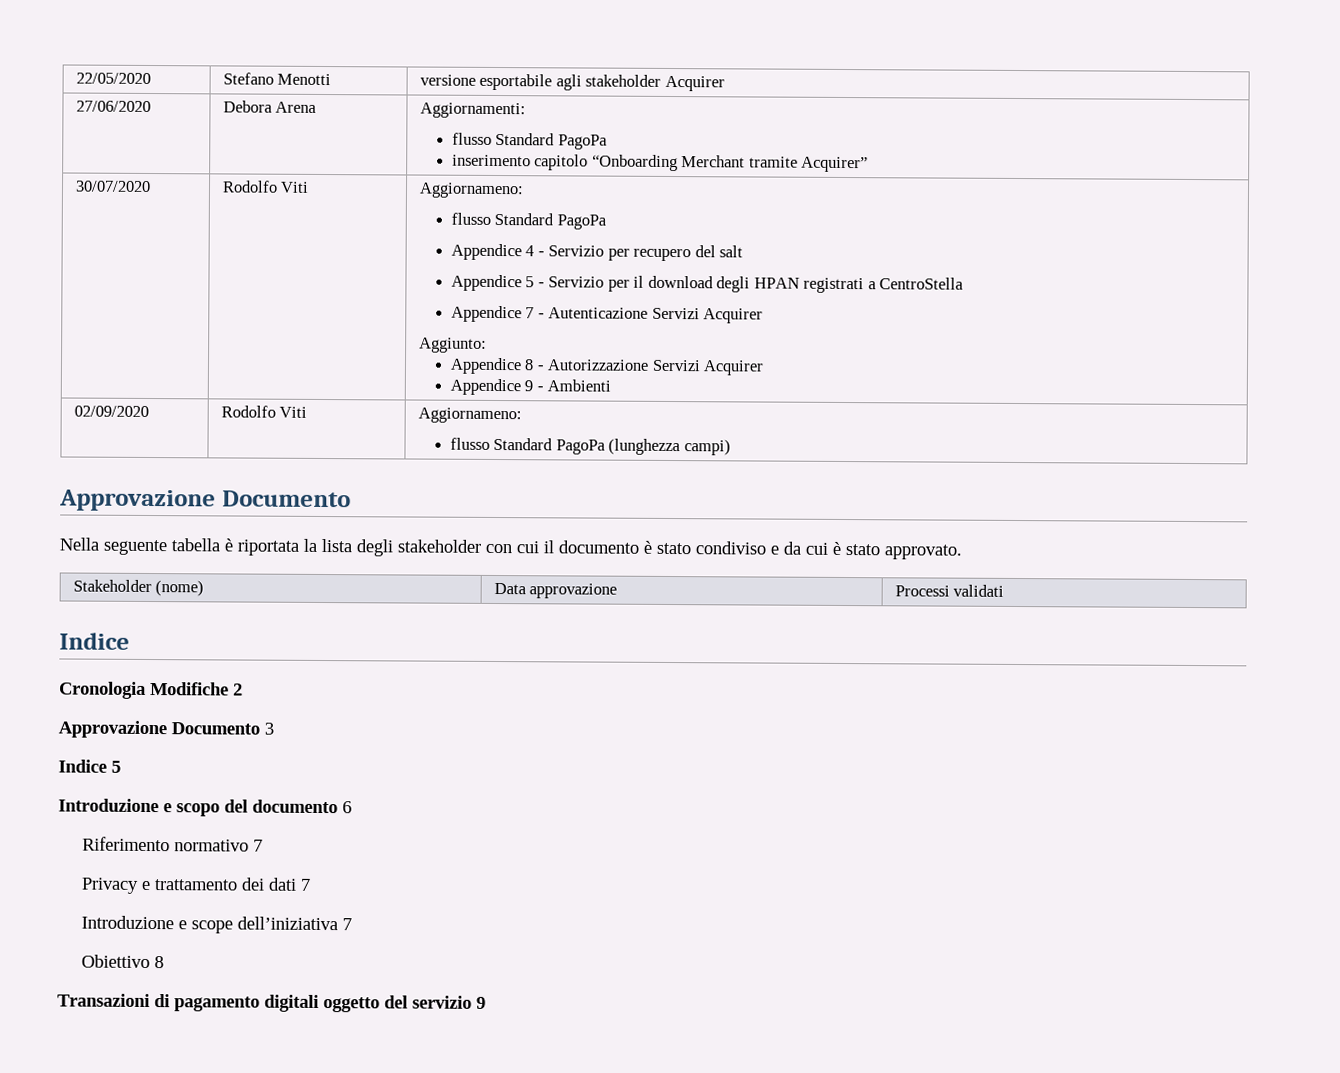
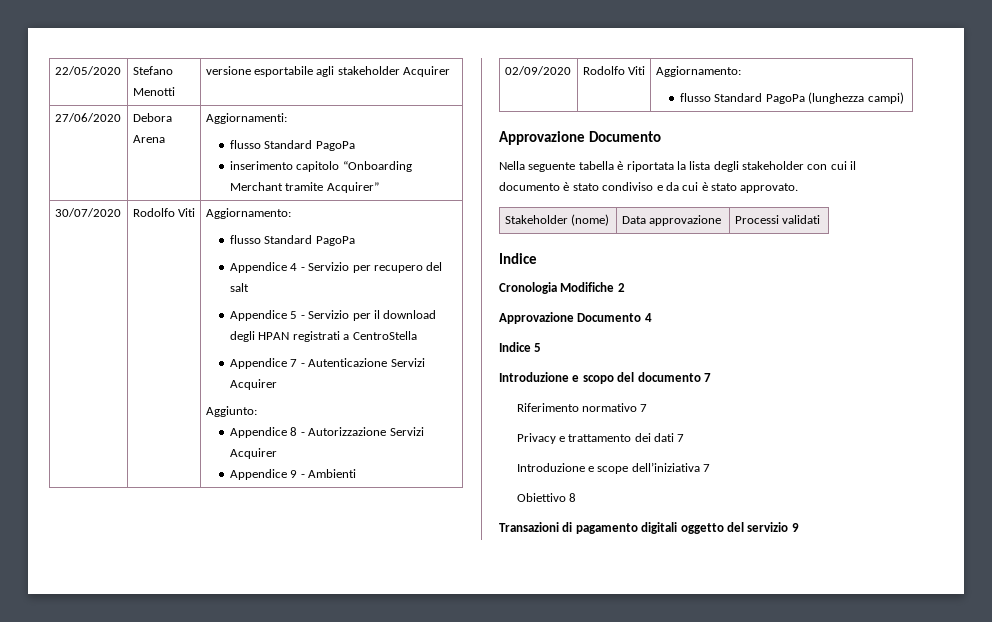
[418,182,524,199] Aggiornameno: -> [205,208,291,219] Aggiornamento:
[417,407,522,424] Aggiornameno: -> [655,66,741,77] Aggiornamento:
[264,722,274,735] 3 -> [644,313,652,322] 4
[342,801,352,814] 6 -> [703,373,711,382] 7

